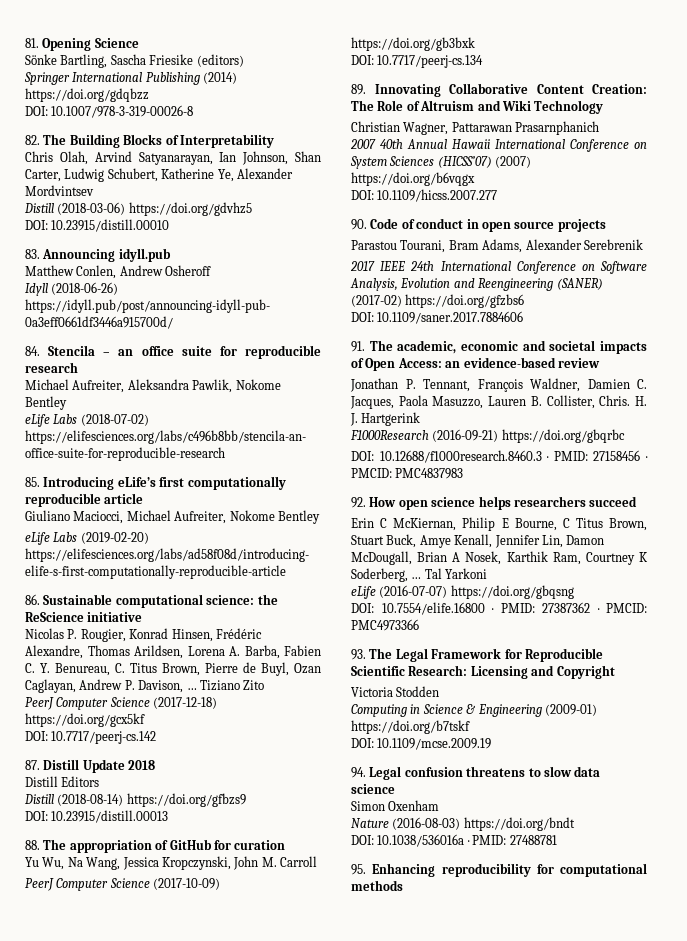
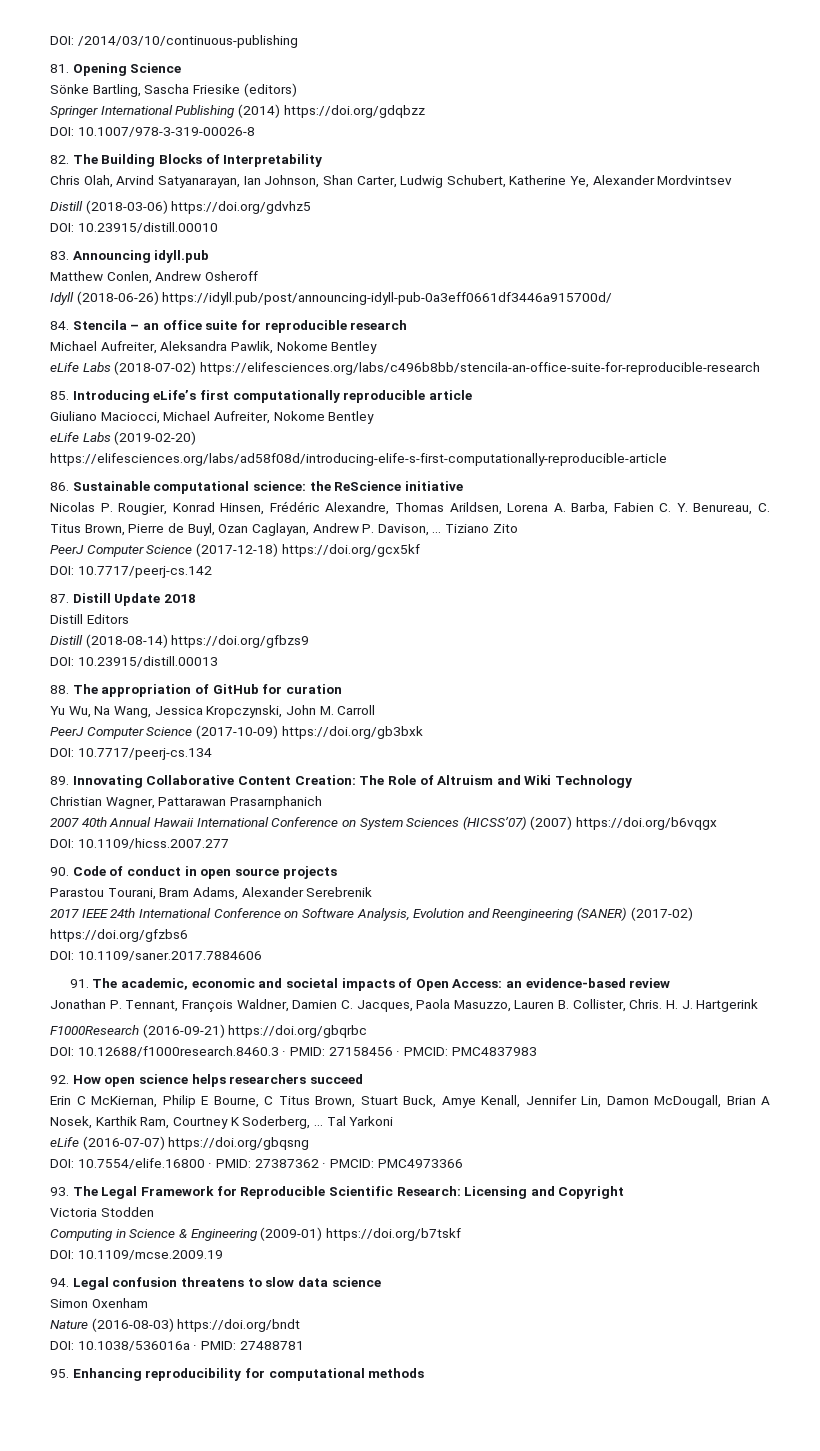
(25, 43) none -> [50,35,298,48] DOI: /2014/03/10/continuous-publishing //

